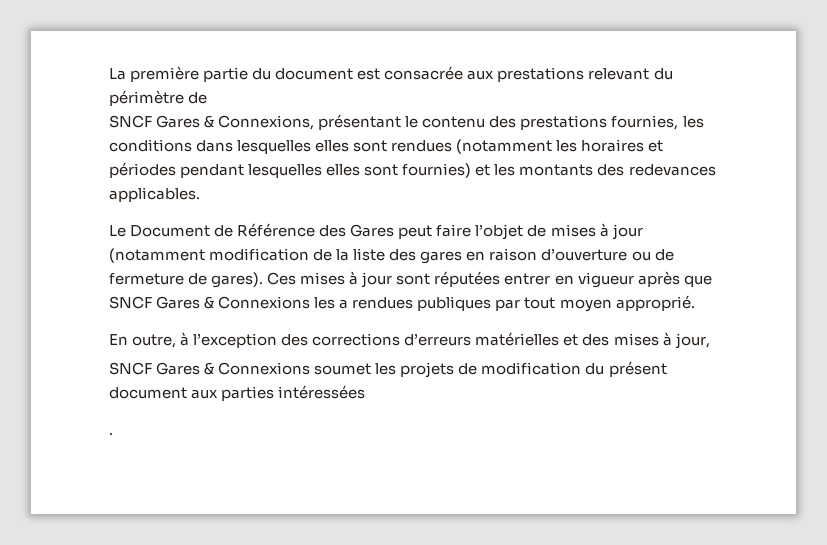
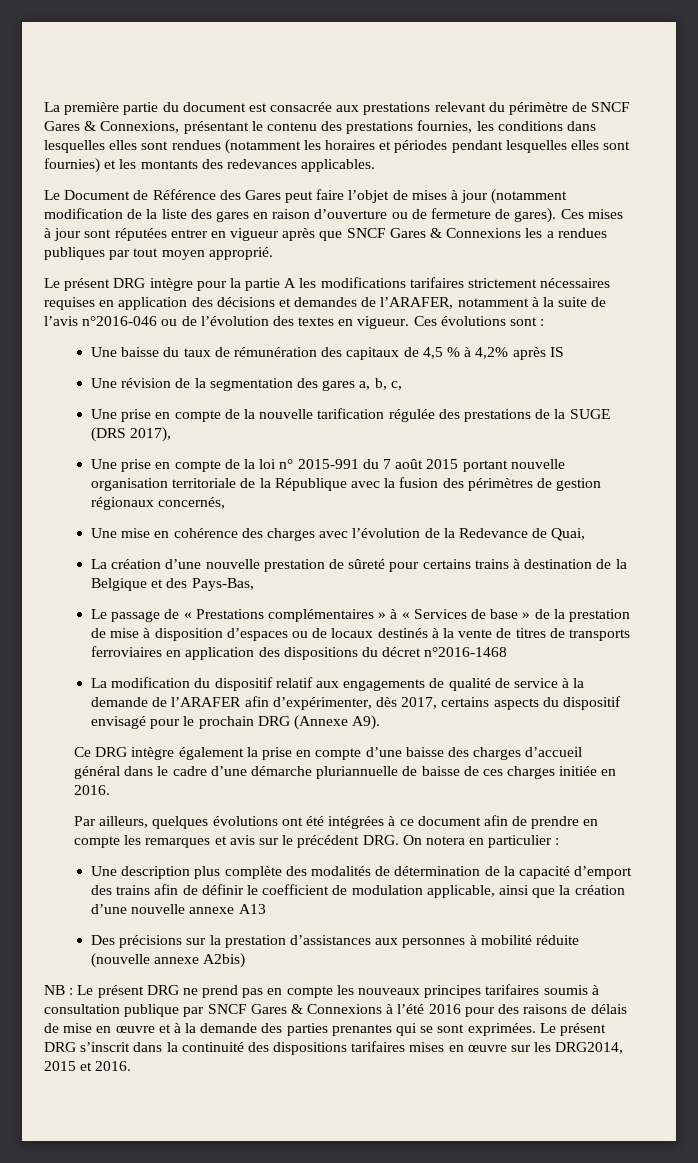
(208, 98) // -> (588, 107) none
[109,332,710,349] [109,361,667,378] [109,385,366,401] [109,433,113,435] En outre, à l’exception des corrections d’erreurs matérielles et des mises à jour, // SNCF Gares & Connexions soumet les projets de modification du présent document aux parties intéressées // . -> [44,277,611,291] [44,297,607,310] [44,316,545,329] [91,347,564,360] [91,378,402,391] [91,408,610,422] [91,427,172,442] [91,459,565,472] [91,477,602,491] [91,497,226,510] [91,528,586,541] [91,559,627,572] [91,578,254,591] [91,609,630,622] [91,628,630,641] [91,646,508,660] [91,677,585,691] [91,696,621,710] [91,715,381,730] [74,747,583,760] [74,766,617,779] [74,785,111,795] [74,815,599,829] [74,835,560,848] [91,866,633,879] [91,884,625,898] [91,904,266,914] [91,935,579,948] [91,953,246,968] [44,984,599,998] [44,1004,627,1017] [44,1023,606,1036] [44,1041,624,1055] [44,1061,132,1071] Le présent DRG intègre pour la partie A les modifications tarifaires strictement nécessaires requises en application des décisions et demandes de l’ARAFER, notamment à la suite de l’avis n°2016-046 ou de l’évolution des textes en vigueur. Ces évolutions sont : // Une baisse du taux de rémunération des capitaux de 4,5 % à 4,2% après IS // Une révision de la segmentation des gares a, b, c, // Une prise en compte de la nouvelle tarification régulée des prestations de la SUGE (DRS 2017), // Une prise en compte de la loi n° 2015-991 du 7 août 2015 portant nouvelle organisation territoriale de la République avec la fusion des périmètres de gestion régionaux concernés, // Une mise en cohérence des charges avec l’évolution de la Redevance de Quai, // La création d’une nouvelle prestation de sûreté pour certains trains à destination de la Belgique et des Pays-Bas, // Le passage de « Prestations complémentaires » à « Services de base » de la prestation de mise à disposition d’espaces ou de locaux destinés à la vente de titres de transports ferroviaires en application des dispositions du décret n°2016-1468 // La modification du dispositif relatif aux engagements de qualité de service à la demande de l’ARAFER afin d’expérimenter, dès 2017, certains aspects du dispositif envisagé pour le prochain DRG (Annexe A9). // Ce DRG intègre également la prise en compte d’une baisse des charges d’accueil général dans le cadre d’une démarche pluriannuelle de baisse de ces charges initiée en 2016. // Par ailleurs, quelques évolutions ont été intégrées à ce document afin de prendre en compte les remarques et avis sur le précédent DRG. On notera en particulier : // Une description plus complète des modalités de détermination de la capacité d’emport des trains afin de définir le coefficient de modulation applicable, ainsi que la création d’une nouvelle annexe A13 // Des précisions sur la prestation d’assistances aux personnes à mobilité réduite (nouvelle annexe A2bis) // NB : Le présent DRG ne prend pas en compte les nouveaux principes tarifaires soumis à consultation publique par SNCF Gares & Connexions à l’été 2016 pour des raisons de délais de mise en œuvre et à la demande des parties prenantes qui se sont exprimées. Le présent DRG s’inscrit dans la continuité des dispositions tarifaires mises en œuvre sur les DRG2014, 2015 et 2016.

